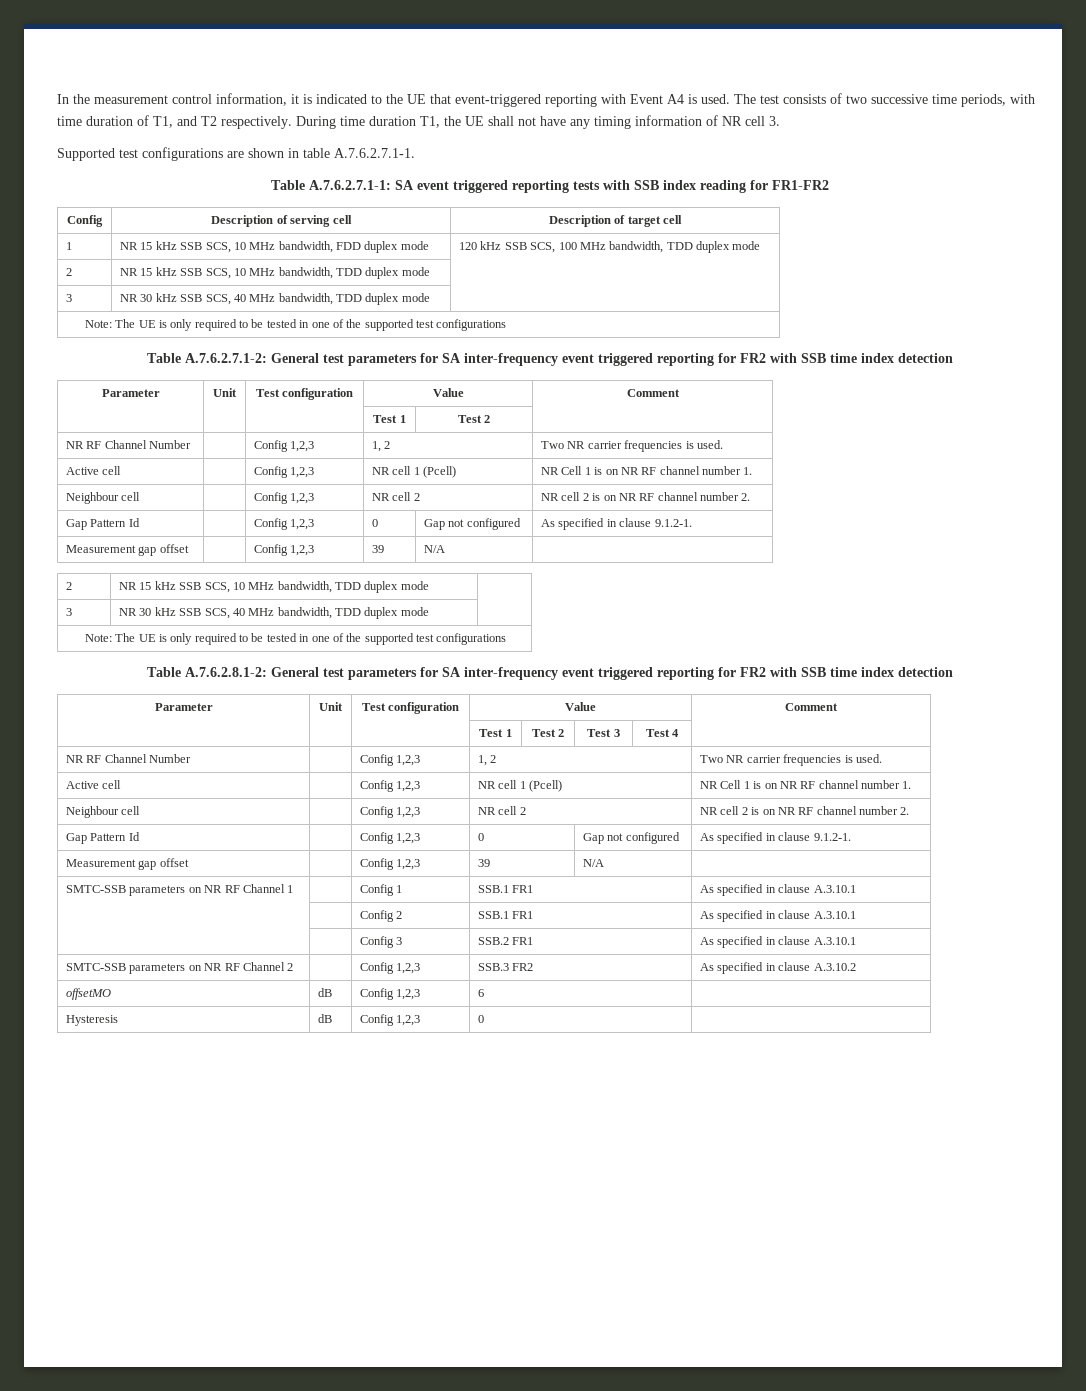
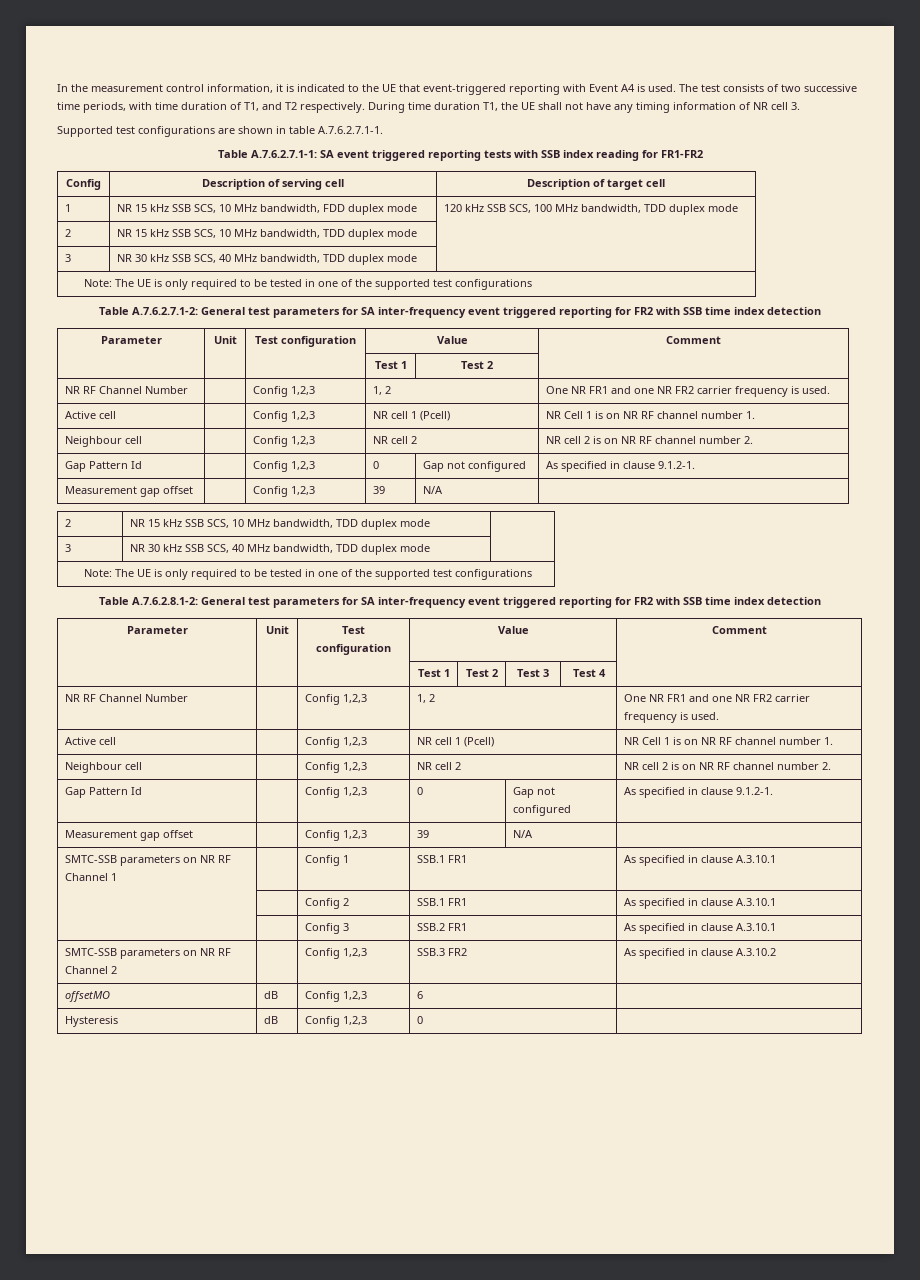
[541,440,683,452] Two NR carrier frequencies -> [546,386,789,397] One NR FR1 and one NR FR2 carrier frequency
[700,754,842,766] Two NR carrier frequencies -> [624,694,811,702] [624,712,678,723] One NR FR1 and one NR FR2 carrier frequency

